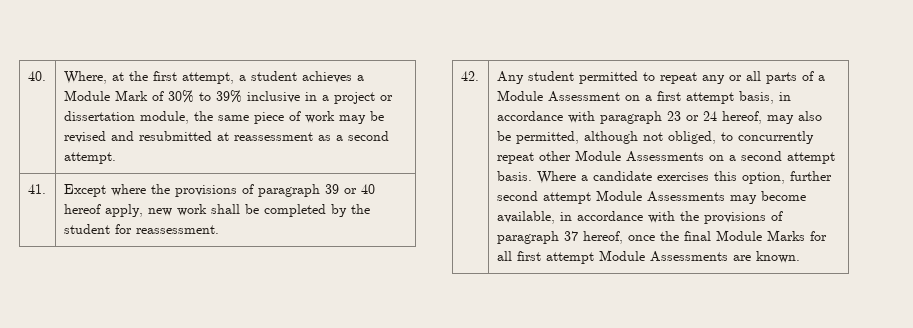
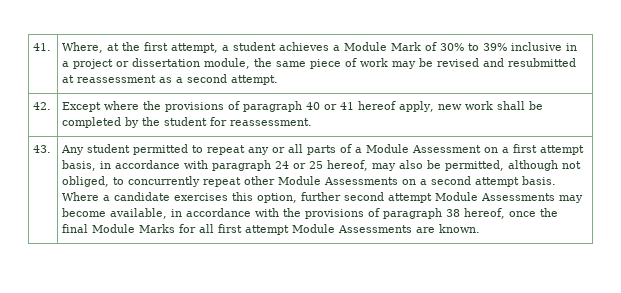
[27,71,46,81] 40. -> [33,43,52,51] 41.
[27,184,46,194] 41. -> [33,102,52,110] 42.
[324,184,375,194] 39 or 40 -> [306,102,355,110] 40 or 41
[460,71,479,81] 42. -> [33,145,52,153] 43.
[666,111,717,121] 23 or 24 -> [275,161,324,169] 24 or 25
[563,231,578,241] 37 -> [446,209,461,217] 38

